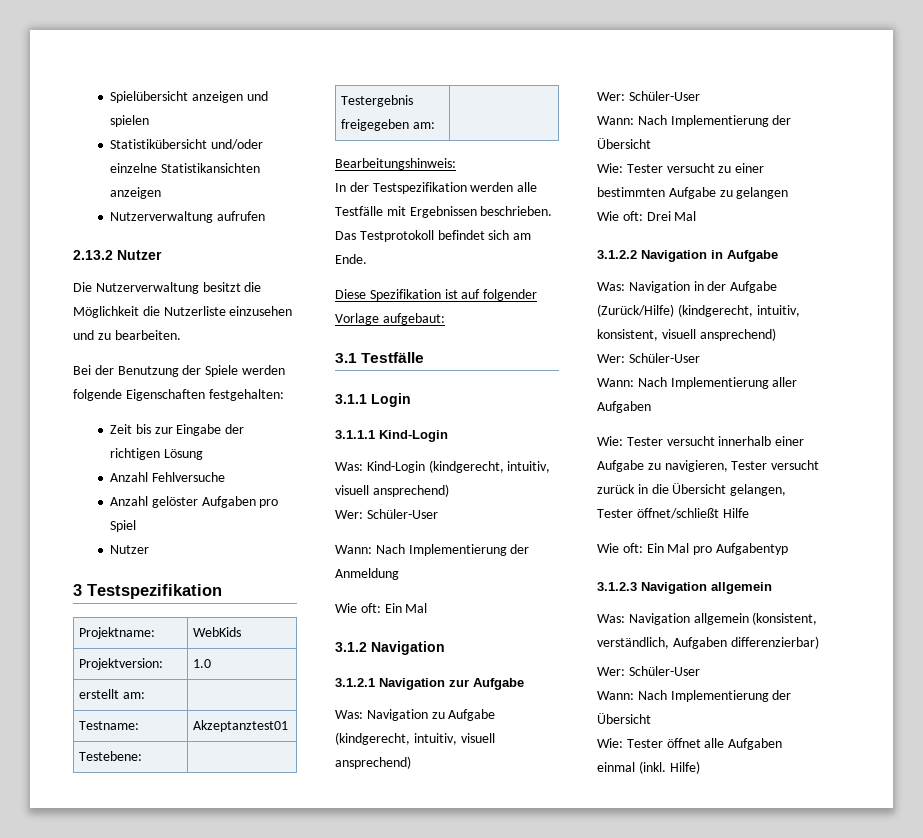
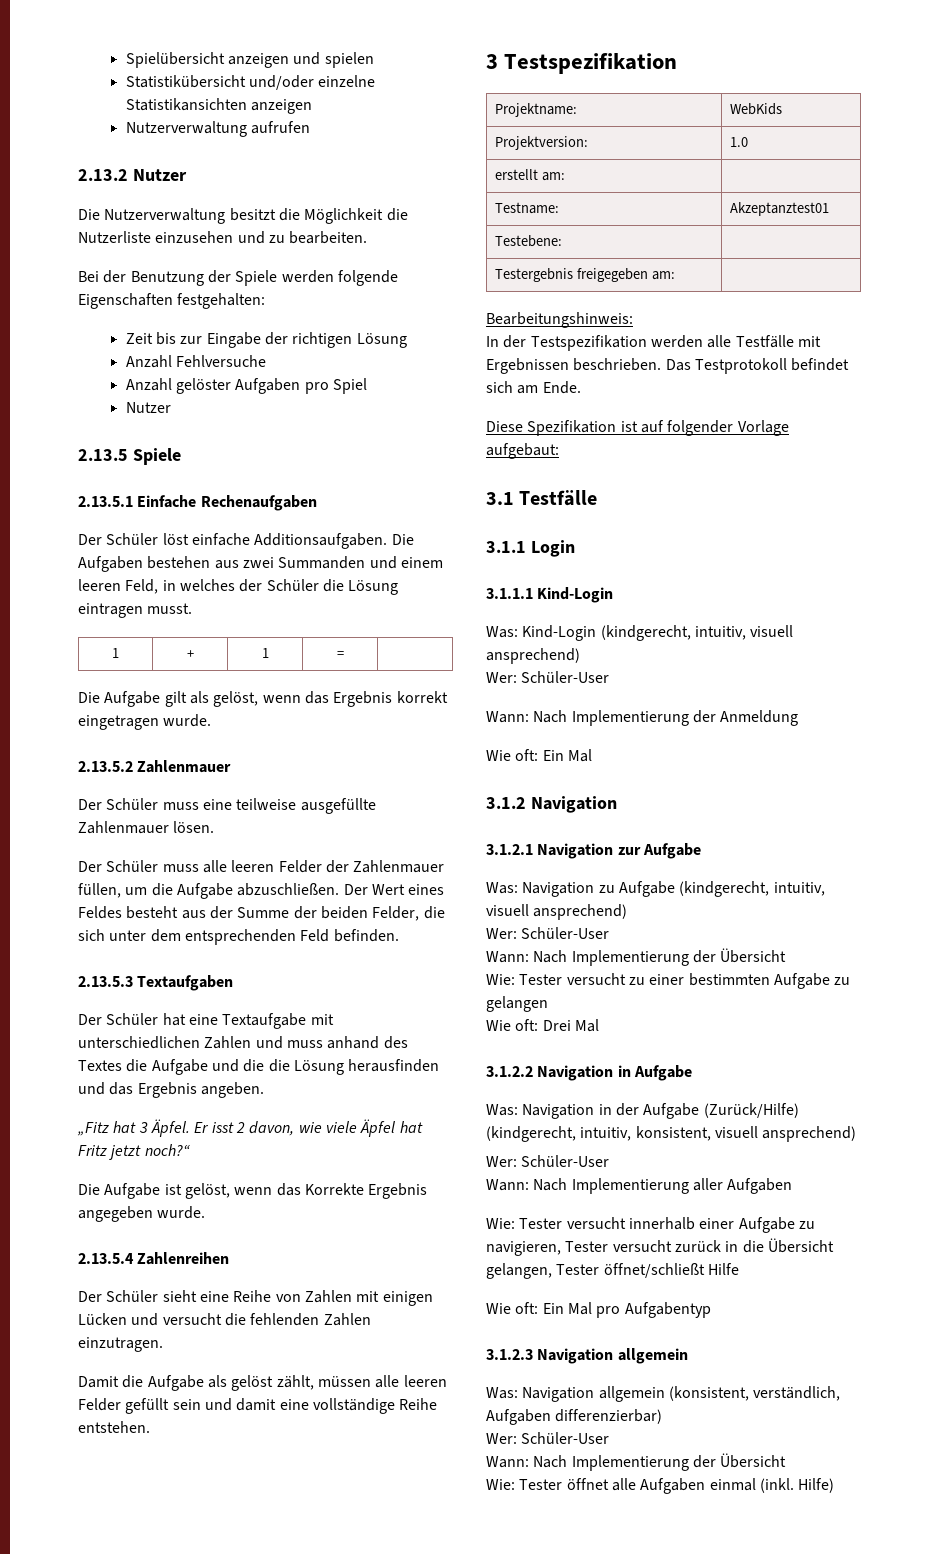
(150, 549) none -> [78,448,181,465] [78,495,317,511] [78,533,414,549] [78,556,443,572] [78,579,399,595] [78,603,193,618] [112,648,119,658] [186,650,194,658] [261,648,269,658] [336,651,344,658] [78,691,448,707] [78,714,212,730] [78,760,232,773] [78,798,376,814] [78,821,215,834] [78,860,445,873] [78,883,445,899] [78,906,445,921] [78,929,399,945] [78,975,234,991] [78,1013,334,1029] [78,1036,408,1049] [78,1059,440,1075] [78,1082,264,1098] [77,1119,423,1137] [78,1144,190,1160] [78,1183,428,1199] [78,1206,206,1222] [78,1252,230,1265] [78,1290,433,1306] [78,1313,371,1326] [78,1337,163,1352] [78,1375,447,1391] [78,1398,438,1414] [78,1421,150,1433] // 2.13.5 Spiele // 2.13.5.1 Einfache Rechenaufgaben // Der Schüler löst einfache Additionsaufgaben. Die Aufgaben bestehen aus zwei Summanden und einem leeren Feld, in welches der Schüler die Lösung eintragen musst. // 1 | + | 1 | = | // Die Aufgabe gilt als gelöst, wenn das Ergebnis korrekt eingetragen wurde. // 2.13.5.2 Zahlenmauer // Der Schüler muss eine teilweise ausgefüllte Zahlenmauer lösen. // Der Schüler muss alle leeren Felder der Zahlenmauer füllen, um die Aufgabe abzuschließen. Der Wert eines Feldes besteht aus der Summe der beiden Felder, die sich unter dem entsprechenden Feld befinden. // 2.13.5.3 Textaufgaben // Der Schüler hat eine Textaufgabe mit unterschiedlichen Zahlen und muss anhand des Textes die Aufgabe und die die Lösung herausfinden und das Ergebnis angeben. // „Fitz hat 3 Äpfel. Er isst 2 davon, wie viele Äpfel hat Fritz jetzt noch?“ // Die Aufgabe ist gelöst, wenn das Korrekte Ergebnis angegeben wurde. // 2.13.5.4 Zahlenreihen // Der Schüler sieht eine Reihe von Zahlen mit einigen Lücken und versucht die fehlenden Zahlen einzutragen. // Damit die Aufgabe als gelöst zählt, müssen alle leeren Felder gefüllt sein und damit eine vollständige Reihe entstehen.

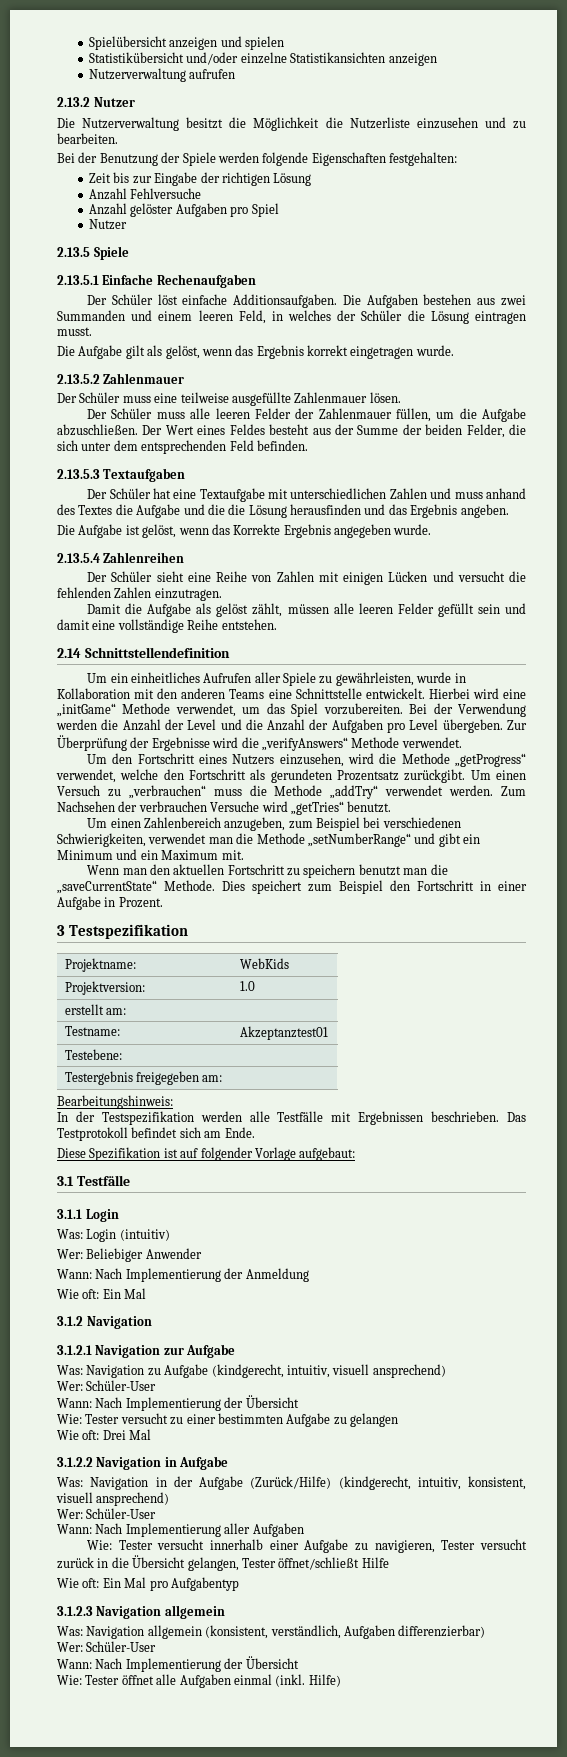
[112,648,119,658] [186,650,194,658] [261,648,269,658] [336,651,344,658] // 1 | + | 1 | = | -> (92, 331) none
[77,1119,423,1137] [78,1144,190,1160] // „Fitz hat 3 Äpfel. Er isst 2 davon, wie viele Äpfel hat Fritz jetzt noch?“ -> (509, 511) none
(150, 1427) none -> [57,647,230,658] [87,672,466,686] [57,688,526,699] [57,703,527,717] [56,719,528,733] [57,735,462,751] [87,753,526,767] [56,769,526,783] [57,785,527,799] [57,801,392,815] [87,817,461,831] [57,833,480,847] [57,849,244,860] [87,864,448,878] [57,880,527,894] [57,896,163,910] // 2.14 Schnittstellendefinition // Um ein einheitliches Aufrufen aller Spiele zu gewährleisten, wurde in Kollaboration mit den anderen Teams eine Schnittstelle entwickelt. Hierbei wird eine „initGame“ Methode verwendet, um das Spiel vorzubereiten. Bei der Verwendung werden die Anzahl der Level und die Anzahl der Aufgaben pro Level übergeben. Zur Überprüfung der Ergebnisse wird die „verifyAnswers“ Methode verwendet. // Um den Fortschritt eines Nutzers einzusehen, wird die Methode „getProgress“ verwendet, welche den Fortschritt als gerundeten Prozentsatz zurückgibt. Um einen Versuch zu „verbrauchen“ muss die Methode „addTry“ verwendet werden. Zum Nachsehen der verbrauchen Versuche wird „getTries“ benutzt. // Um einen Zahlenbereich anzugeben, zum Beispiel bei verschiedenen Schwierigkeiten, verwendet man die Methode „setNumberRange“ und gibt ein Minimum und ein Maximum mit. // Wenn man den aktuellen Fortschritt zu speichern benutzt man die „saveCurrentState“ Methode. Dies speichert zum Beispiel den Fortschritt in einer Aufgabe in Prozent.
[486,587,614,603] [486,625,794,641] [486,648,580,664] [486,671,610,683] // 3.1.1.1 Kind-Login // Was: Kind-Login (kindgerecht, intuitiv, visuell ansprechend) // Wer: Schüler-User -> [57,1229,170,1242] [57,1248,202,1262] // Was: Login (intuitiv) // Wer: Beliebiger Anwender

